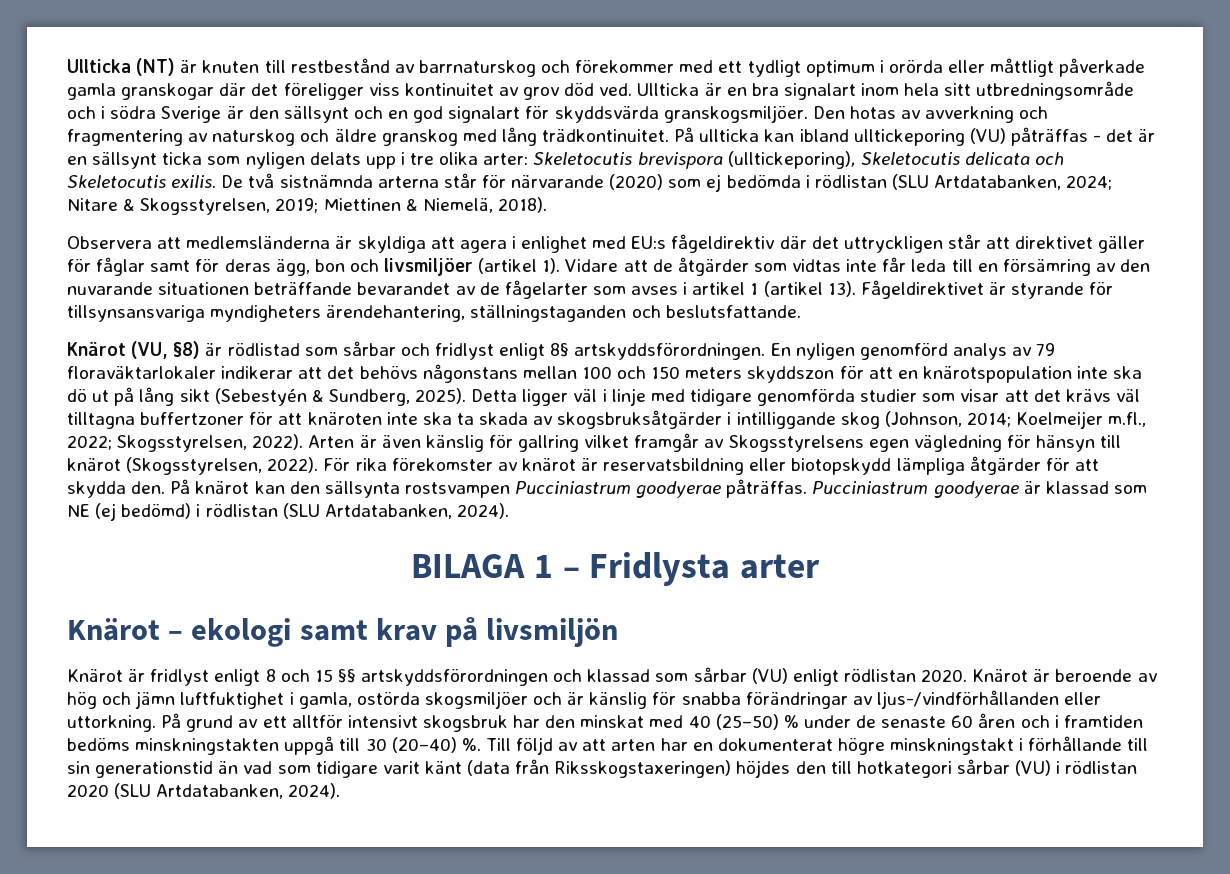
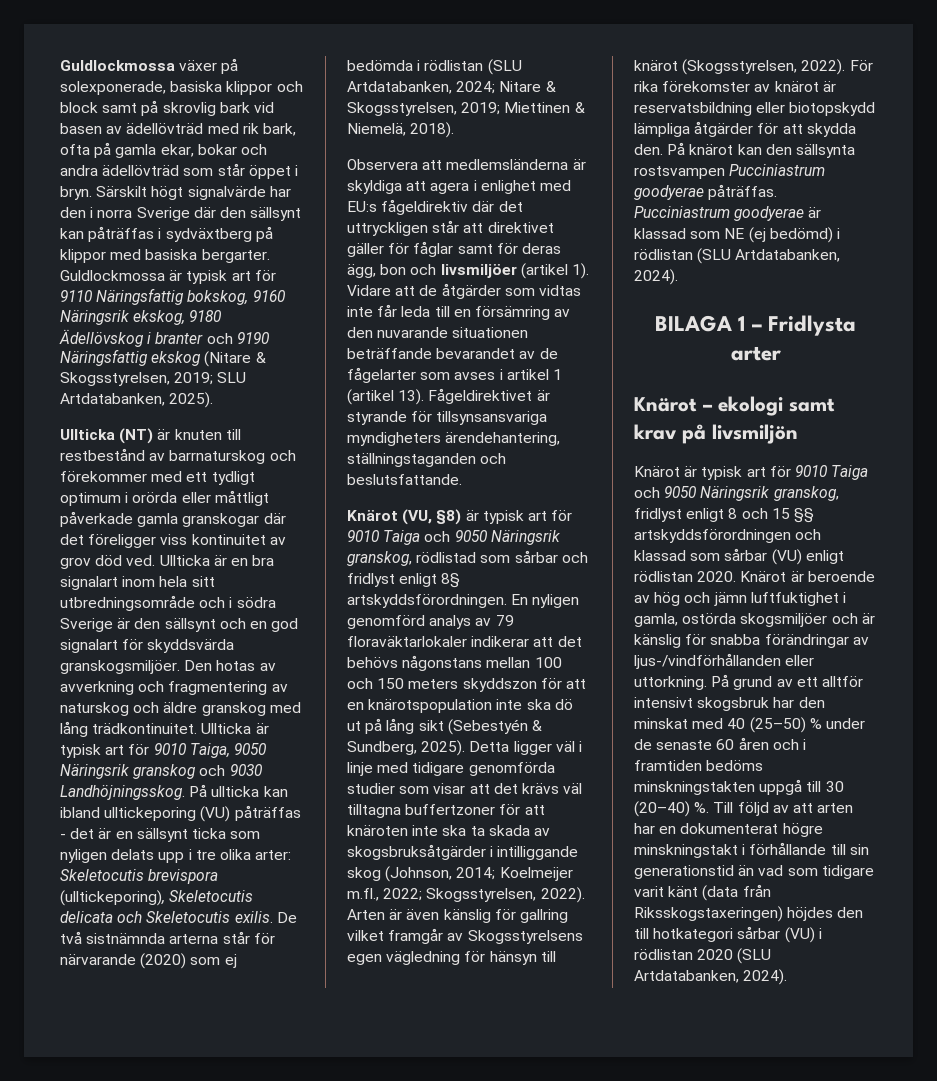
(67, 66) none -> [60,58,239,74] [60,81,303,95] [60,100,274,116] [60,123,296,136] [60,142,267,158] [60,163,298,179] [60,186,291,200] [60,207,302,221] [60,226,273,242] [60,249,270,263] [60,270,276,284] [60,288,286,305] [60,310,223,325] [59,329,270,347] [60,349,266,367] [60,372,247,386] [60,392,214,408] Guldlockmossa växer på solexponerade, basiska klippor och block samt på skrovlig bark vid basen av ädellövträd med rik bark, ofta på gamla ekar, bokar och andra ädellövträd som står öppet i bryn. Särskilt högt signalvärde har den i norra Sverige där den sällsynt kan påträffas i sydväxtberg på klippor med basiska bergarter. Guldlockmossa är typisk art för 9110 Näringsfattig bokskog, 9160 Näringsrik ekskog, 9180 Ädellövskog i branter och 9190 Näringsfattig ekskog (Nitare & Skogsstyrelsen, 2019; SLU Artdatabanken, 2025). //
(670, 135) none -> [201,723,269,734] [60,743,267,758] [60,764,263,779] [60,785,185,800] Ullticka är typisk art för 9010 Taiga, 9050 Näringsrik granskog och 9030 Landhöjningsskog.
(223, 349) none -> [482,510,573,524] [347,530,560,545] [347,551,412,566] typisk art för 9010 Taiga och 9050 Näringsrik granskog,
(146, 675) none -> [701,465,869,480] [634,486,839,501] typisk art för 9010 Taiga och 9050 Näringsrik granskog,

